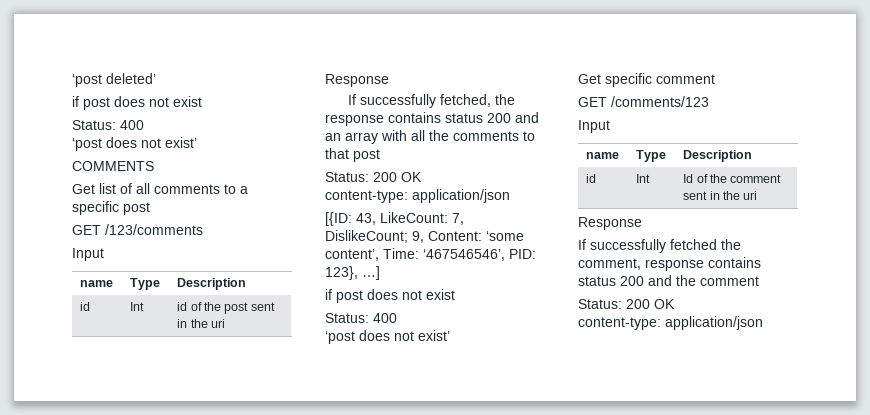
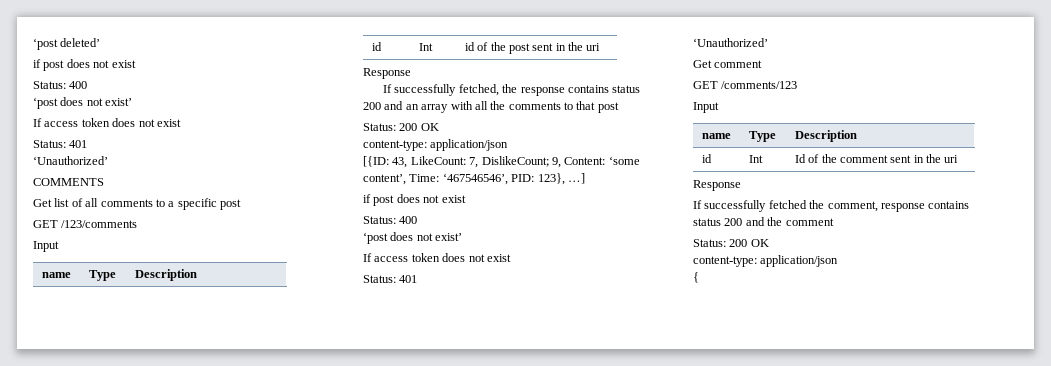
(197, 142) none -> [33,118,181,127] [33,140,88,148] [33,156,108,165] // If access token does not exist // Status: 401 // ‘Unauthorized’
[578,73,652,87] // Get specific -> [363,253,511,262] [363,275,418,283] [693,38,768,47] [693,60,712,68] // If access token does not exist // Status: 401 // ‘Unauthorized’ // Get
(763, 323) none -> [693,272,699,283] // {

